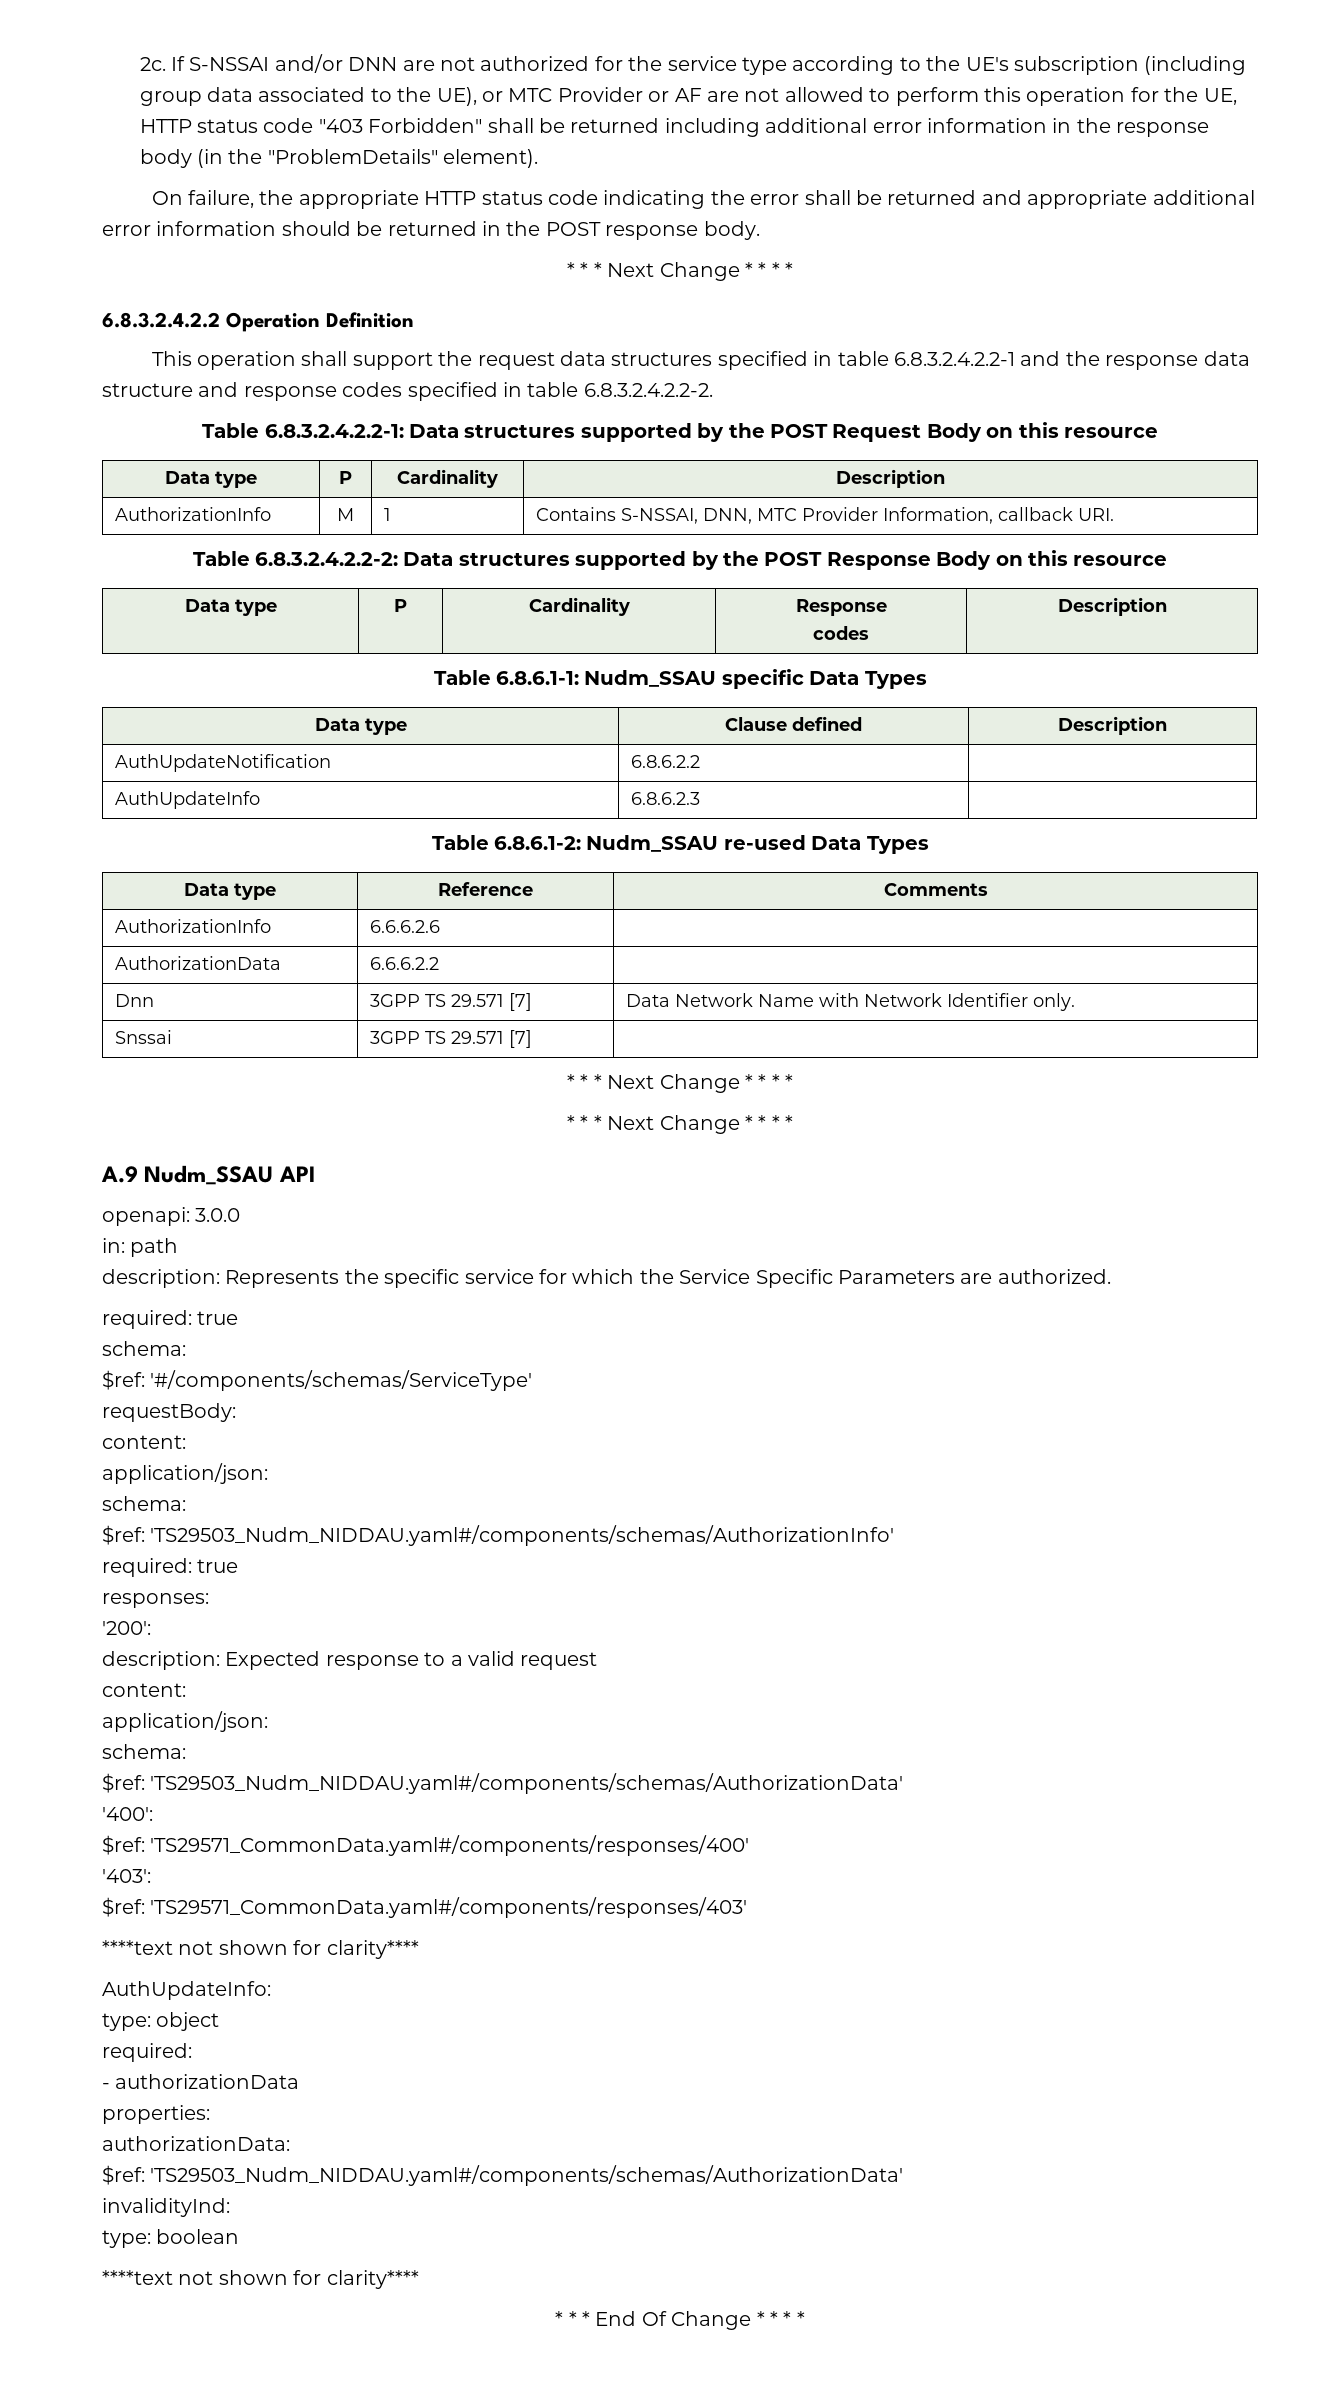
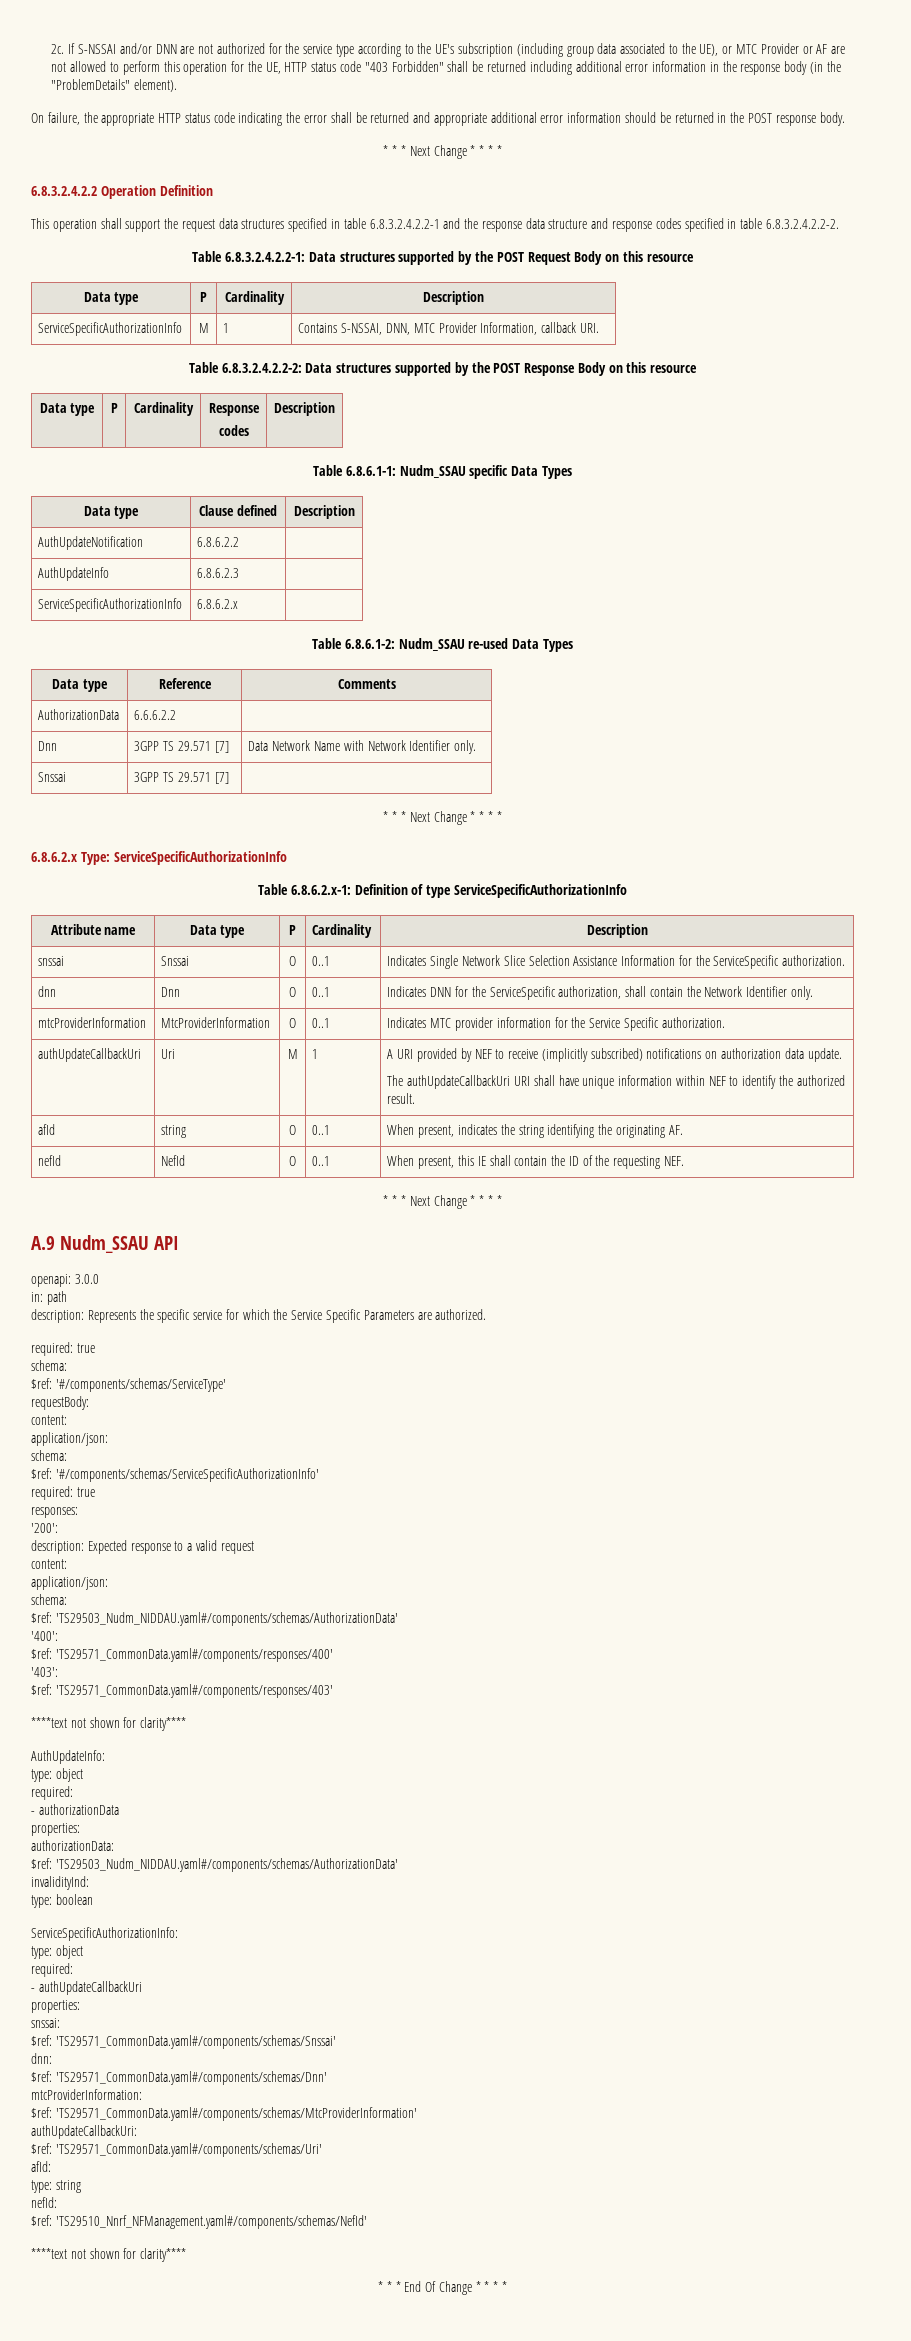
[114,507,271,521] AuthorizationInfo -> [38,322,183,336] ServiceSpecificAuthorizationInfo
(700, 798) none -> [38,598,183,612] [197,599,239,609] // ServiceSpecificAuthorizationInfo | 6.8.6.2.x |
[114,919,271,933] [369,920,440,933] // AuthorizationInfo | 6.6.6.2.6 | -> (396, 684) none
(794, 1081) none -> [31,851,287,865] [258,884,627,898] [50,924,137,935] [189,925,246,938] [289,925,296,935] [312,924,373,938] [586,924,648,938] [38,956,65,966] [161,956,190,966] [289,956,296,966] [312,956,331,966] [387,955,846,969] [38,986,57,997] [161,987,181,997] [289,987,296,997] [312,987,331,997] [387,986,813,1000] [38,1017,147,1028] [161,1017,271,1028] [289,1018,296,1028] [312,1018,331,1028] [387,1017,725,1031] [38,1048,142,1062] [161,1049,176,1059] [287,1049,298,1059] [312,1049,319,1059] [387,1048,842,1062] [387,1075,845,1089] [387,1093,416,1104] [38,1124,56,1135] [161,1125,187,1138] [289,1125,296,1135] [312,1125,331,1135] [387,1124,683,1138] [38,1155,62,1166] [161,1155,186,1166] [289,1156,296,1166] [312,1156,331,1166] [387,1155,684,1169] // 6.8.6.2.x Type: ServiceSpecificAuthorizationInfo // Table 6.8.6.2.x-1: Definition of type ServiceSpecificAuthorizationInfo // Attribute name | Data type | P | Cardinality | Description // snssai | Snssai | O | 0..1 | Indicates Single Network Slice Selection Assistance Information for the ServiceSpecific authorization. // dnn | Dnn | O | 0..1 | Indicates DNN for the ServiceSpecific authorization, shall contain the Network Identifier only. // mtcProviderInformation | MtcProviderInformation | O | 0..1 | Indicates MTC provider information for the Service Specific authorization. // authUpdateCallbackUri | Uri | M | 1 | A URI provided by NEF to receive (implicitly subscribed) notifications on authorization data update. // The authUpdateCallbackUri URI shall have unique information within NEF to identify the authorized result. // afId | string | O | 0..1 | When present, indicates the string identifying the originating AF. // nefId | NefId | O | 0..1 | When present, this IE shall contain the ID of the requesting NEF.
[150,1525,895,1546] 'TS29503_Nudm_NIDDAU.yaml#/components/schemas/AuthorizationInfo' -> [55,1468,319,1482] '#/components/schemas/ServiceSpecificAuthorizationInfo'
(240, 2236) none -> [31,1927,178,1941] [31,1945,83,1959] [31,1963,73,1977] [31,1981,142,1995] [31,2000,80,2013] [31,2018,60,2028] [31,2035,336,2049] [31,2053,52,2064] [31,2071,327,2085] [31,2089,142,2100] [31,2107,417,2121] [31,2125,137,2139] [31,2143,322,2157] [31,2161,51,2172] [31,2180,81,2193] [31,2197,57,2208] [31,2215,367,2229] // ServiceSpecificAuthorizationInfo: // type: object // required: // - authUpdateCallbackUri // properties: // snssai: // $ref: 'TS29571_CommonData.yaml#/components/schemas/Snssai' // dnn: // $ref: 'TS29571_CommonData.yaml#/components/schemas/Dnn' // mtcProviderInformation: // $ref: 'TS29571_CommonData.yaml#/components/schemas/MtcProviderInformation' // authUpdateCallbackUri: // $ref: 'TS29571_CommonData.yaml#/components/schemas/Uri' // afId: // type: string // nefId: // $ref: 'TS29510_Nnrf_NFManagement.yaml#/components/schemas/NefId'

